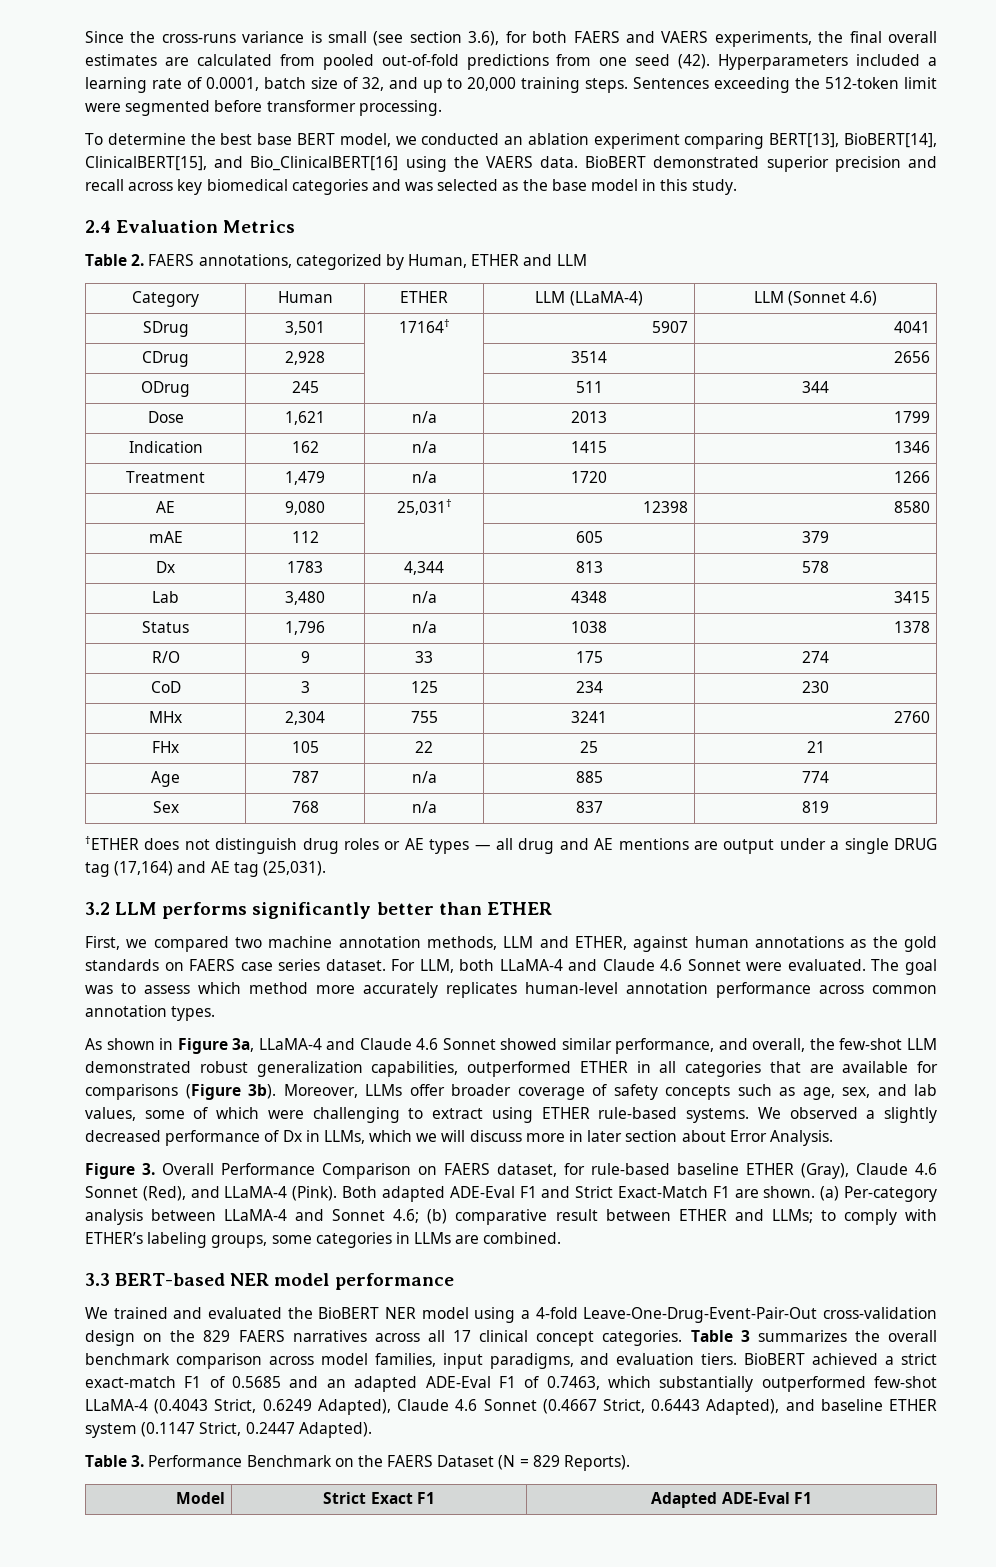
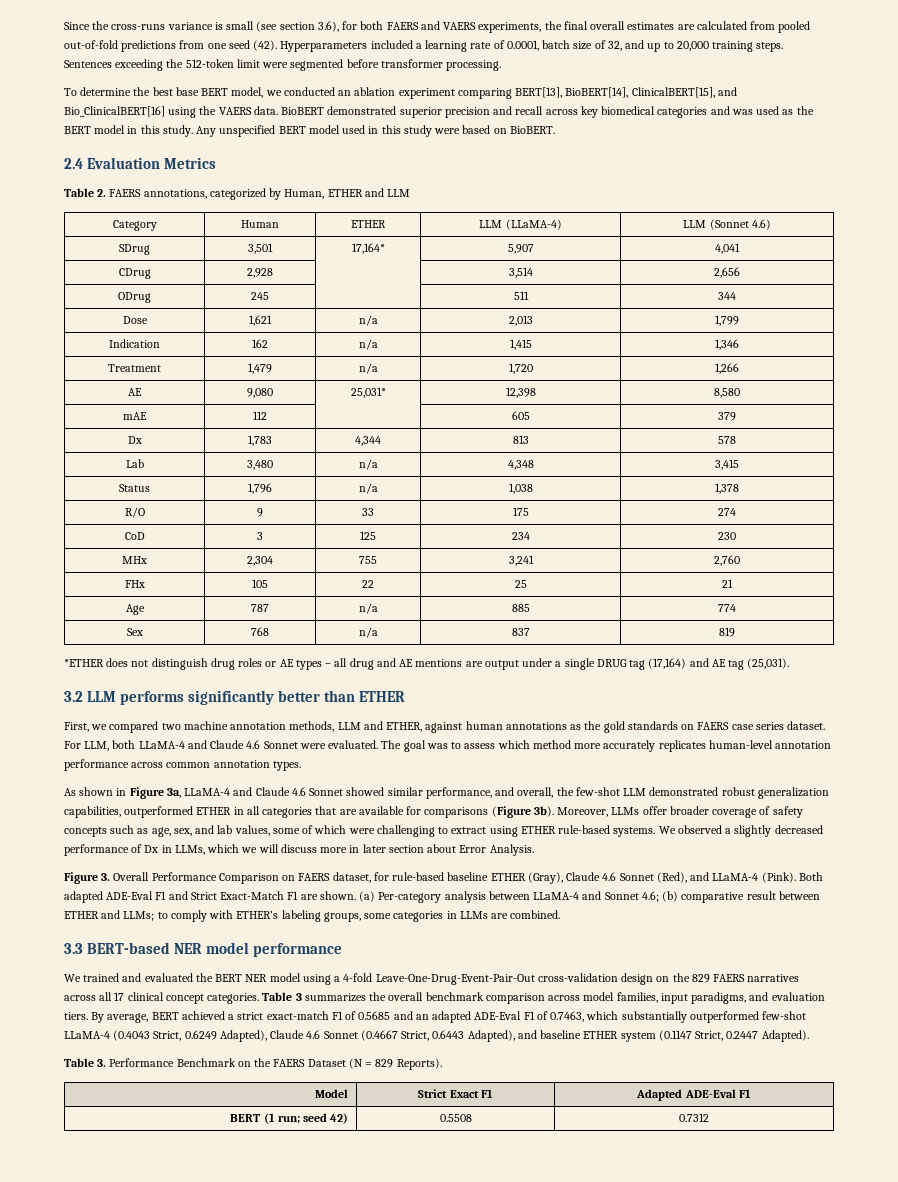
[437,179,587,191] selected as the base -> [756,106,814,115] [64,126,91,134] used as the BERT
(737, 187) none -> [196,125,555,137] Any unspecified BERT model used in this study were based on BioBERT.
[398,319,450,333] [652,321,689,333] [894,321,931,333] 17164† | 5907 | 4041 -> [351,243,385,254] [507,244,534,254] [715,243,740,254] 17,164* | 5,907 | 4,041
[571,351,607,363] [894,351,931,363] 3514 | 2656 -> [508,267,533,278] [714,267,740,278] 3,514 | 2,656
[571,411,607,423] [894,411,931,423] 2013 | 1799 -> [508,315,533,326] [715,315,739,326] 2,013 | 1,799
[571,441,607,453] [894,441,931,453] 1415 | 1346 -> [509,339,532,350] [715,339,739,350] 1,415 | 1,346
[571,471,607,483] [894,471,931,483] 1720 | 1266 -> [508,363,533,374] [715,363,739,374] 1,720 | 1,266
[396,499,452,515] [643,501,689,513] [894,501,931,513] 25,031† | 12398 | 8580 -> [350,387,386,398] [505,387,536,398] [714,388,740,398] 25,031* | 12,398 | 8,580
[287,561,323,573] 1783 -> [248,435,272,446] 1,783
[571,591,607,603] [894,591,931,603] 4348 | 3415 -> [507,460,534,470] [715,459,739,470] 4,348 | 3,415
[571,621,607,633] [894,621,931,633] 1038 | 1378 -> [508,483,533,494] [715,483,739,494] 1,038 | 1,378
[571,711,607,723] [894,711,931,723] 3241 | 2760 -> [508,555,534,566] [714,555,740,566] 3,241 | 2,760
[85,836,139,850] †ETHER -> [64,659,104,667] *ETHER
[474,845,491,850] — -> [325,663,332,667] –
[318,1307,380,1319] BioBERT -> [215,974,243,982] BERT
[744,1353,806,1365] BioBERT -> [91,1012,179,1023] By average, BERT
(812, 1498) none -> [230,1113,349,1124] [439,1114,472,1122] [679,1113,709,1122] // BERT (1 run; seed 42) | 0.5508 | 0.7312

